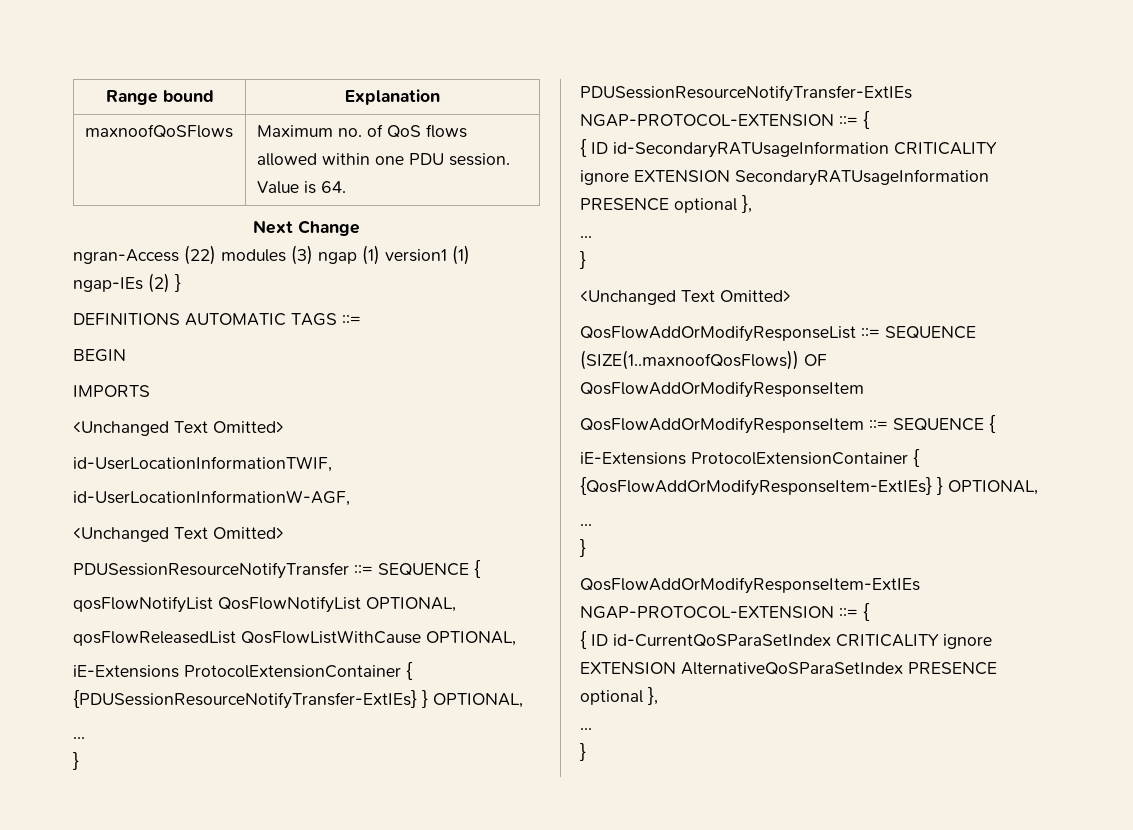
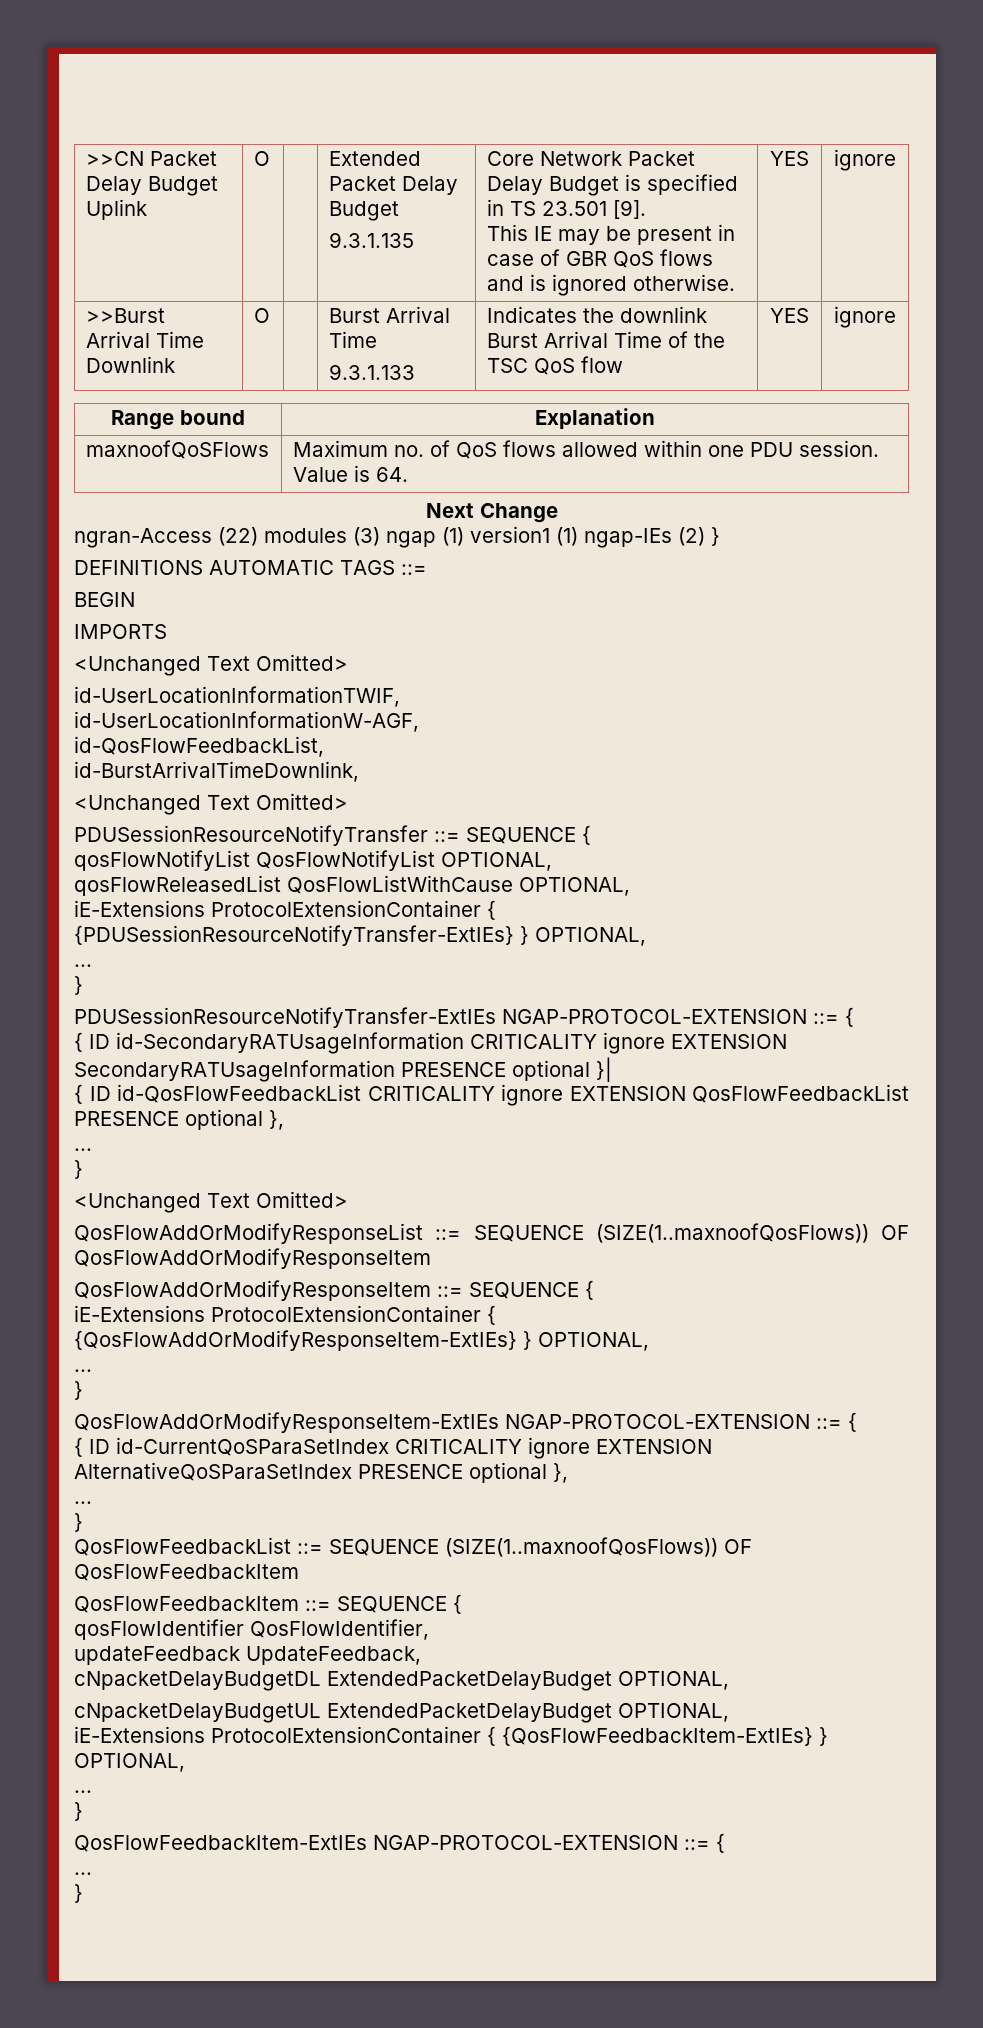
(105, 97) none -> [85,151,217,166] [85,176,218,196] [85,199,147,220] [253,151,270,166] [328,151,421,166] [328,176,458,195] [328,201,399,221] [328,232,414,248] [486,151,695,166] [486,174,738,196] [486,199,646,219] [486,224,735,245] [486,249,713,268] [486,274,735,296] [770,151,809,166] [834,149,896,171] [85,308,165,323] [85,331,204,348] [85,356,175,373] [253,308,270,323] [328,306,450,323] [328,331,377,348] [328,364,415,380] [486,306,707,323] [486,331,725,348] [486,356,623,375] [770,308,809,323] [834,306,896,328] >>CN Packet Delay Budget Uplink | O | | Extended Packet Delay Budget // 9.3.1.135 | Core Network Packet Delay Budget is specified in TS 23.501 [9]. // This IE may be present in case of GBR QoS flows and is ignored otherwise. | YES | ignore // >>Burst Arrival Time Downlink | O | | Burst Arrival Time // 9.3.1.133 | Indicates the downlink Burst Arrival Time of the TSC QoS flow | YES | ignore //
(350, 498) none -> [74,736,324,757] [74,761,359,782] // id-QosFlowFeedbackList, // id-BurstArrivalTimeDownlink,
(737, 205) none -> [596,1057,612,1082] [74,1084,909,1106] [74,1109,263,1130] }| // { ID id-QosFlowFeedbackList CRITICALITY ignore EXTENSION QosFlowFeedbackList PRESENCE optional
(586, 752) none -> [74,1537,752,1557] [74,1564,299,1581] [74,1594,462,1614] [74,1619,429,1640] [74,1646,421,1665] [74,1671,729,1691] [74,1703,729,1723] [74,1726,828,1746] [74,1753,185,1772] [74,1790,92,1793] [74,1802,83,1821] [74,1833,725,1853] [74,1872,92,1875] [74,1884,83,1903] // QosFlowFeedbackList ::= SEQUENCE (SIZE(1..maxnoofQosFlows)) OF QosFlowFeedbackItem // QosFlowFeedbackItem ::= SEQUENCE { // qosFlowIdentifier QosFlowIdentifier, // updateFeedback UpdateFeedback, // cNpacketDelayBudgetDL ExtendedPacketDelayBudget OPTIONAL, // cNpacketDelayBudgetUL ExtendedPacketDelayBudget OPTIONAL, // iE-Extensions ProtocolExtensionContainer { {QosFlowFeedbackItem-ExtIEs} } OPTIONAL, // ... // } // QosFlowFeedbackItem-ExtIEs NGAP-PROTOCOL-EXTENSION ::= { // ... // }

